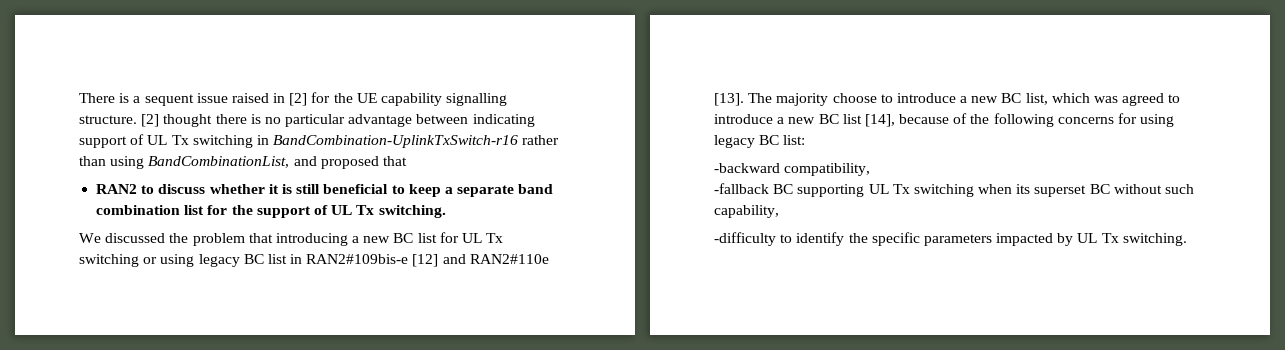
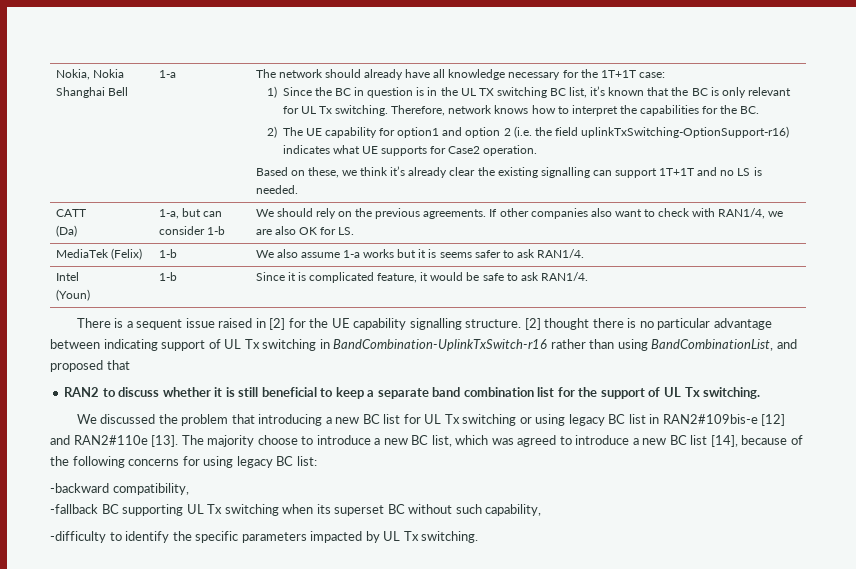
(79, 98) none -> [55,69,124,80] [55,87,128,98] [158,70,176,78] [255,69,665,80] [267,86,791,98] [282,105,760,116] [267,126,789,138] [282,145,538,156] [255,166,762,178] [255,185,298,194] [55,209,86,217] [55,225,77,237] [158,208,222,219] [158,226,225,235] [255,208,784,219] [255,226,355,235] [55,248,142,260] [158,249,177,258] [255,249,584,258] [55,272,79,281] [55,289,90,301] [158,272,177,281] [255,272,588,283] Nokia, Nokia Shanghai Bell | 1-a | The network should already have all knowledge necessary for the 1T+1T case: // 1) Since the BC in question is in the UL TX switching BC list, it’s known that the BC is only relevant for UL Tx switching. Therefore, network knows how to interpret the capabilities for the BC. // 2) The UE capability for option1 and option 2 (i.e. the field uplinkTxSwitching-OptionSupport-r16) indicates what UE supports for Case2 operation. // Based on these, we think it’s already clear the existing signalling can support 1T+1T and no LS is needed. // CATT // (Da) | 1-a, but can consider 1-b | We should rely on the previous agreements. If other companies also want to check with RAN1/4, we are also OK for LS. // MediaTek (Felix) | 1-b | We also assume 1-a works but it is seems safer to ask RAN1/4. // Intel // (Youn) | 1-b | Since it is complicated feature, it would be safe to ask RAN1/4. //

